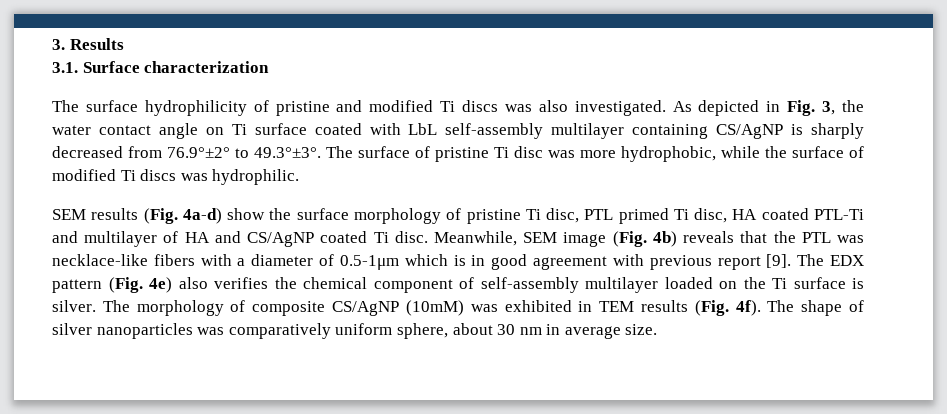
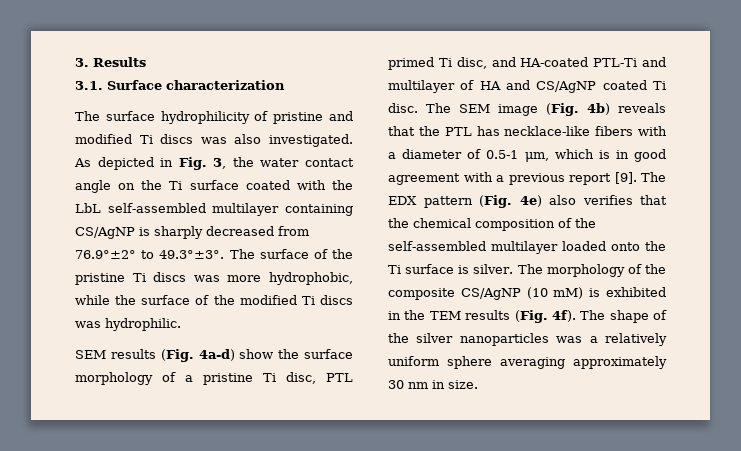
(224, 131) none -> [141,180,163,190] the
[408,123,544,139] LbL self-assembly -> [332,180,353,190] [75,203,206,213] the LbL self-assembled
[435,146,543,162] pristine Ti disc -> [332,249,353,259] [75,272,187,285] the pristine Ti discs
(864, 152) none -> [213,295,235,305] the
(462, 214) none -> [185,375,193,382] a
[732,208,809,220] HA coated -> [491,57,589,67] and HA-coated
[434,231,517,246] Meanwhile, -> [426,103,451,113] The
[836,235,864,243] was -> [476,126,500,136] has
[339,255,399,270] 0.5-1μm -> [486,150,549,162] 0.5-1 μm,
(644, 260) none -> [496,175,504,182] a
(268, 283) none -> [640,195,667,205] that
[373,277,579,293] component of self-assembly -> [475,218,596,231] [388,241,486,251] composition of the self-assembled
[719,281,737,289] on -> [611,242,640,251] onto
(246, 306) none -> [645,264,666,274] the
[405,300,498,316] (10mM) was -> [526,287,601,299] (10 mM) is
(593, 306) none -> [404,310,426,320] the
(864, 306) none -> [388,333,409,343] the
[228,323,493,339] comparatively uniform sphere, about -> [589,333,667,346] [388,356,667,369] a relatively uniform sphere averaging approximately
[564,326,621,339] average -> (445, 384) none

